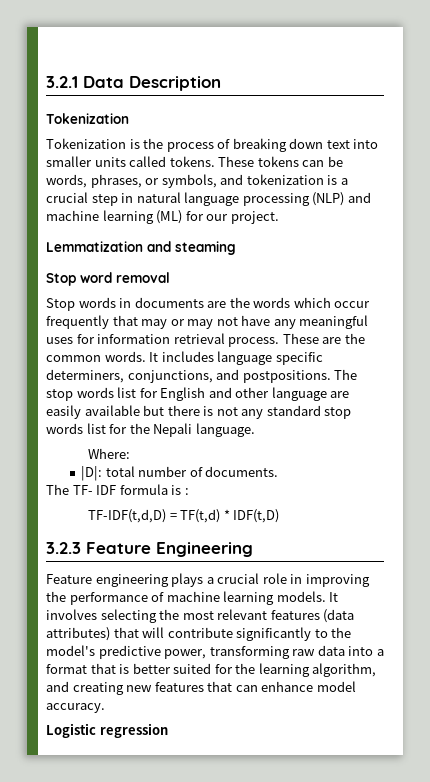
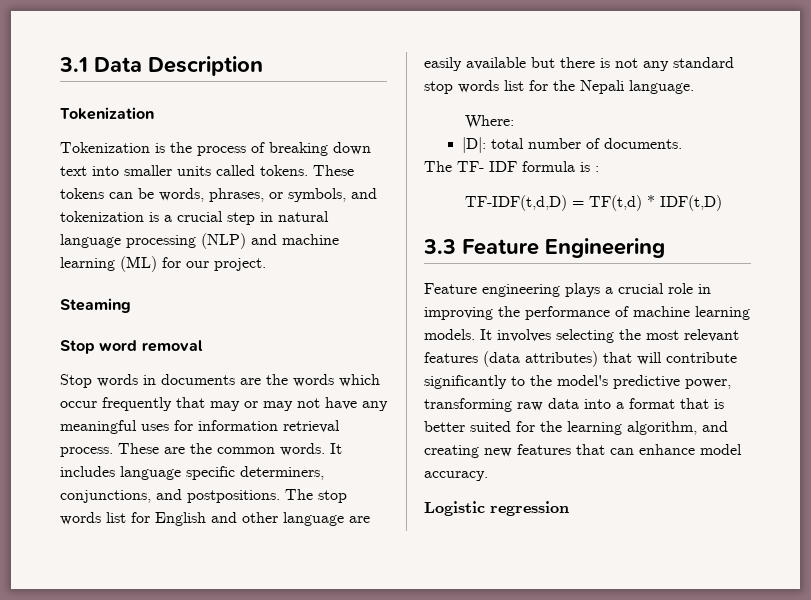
[46,76,78,88] 3.2.1 -> [59,57,88,72] 3.1
[46,241,236,255] Lemmatization and steaming -> [60,298,131,313] Steaming
[46,542,81,554] 3.2.3 -> [423,239,456,254] 3.3

